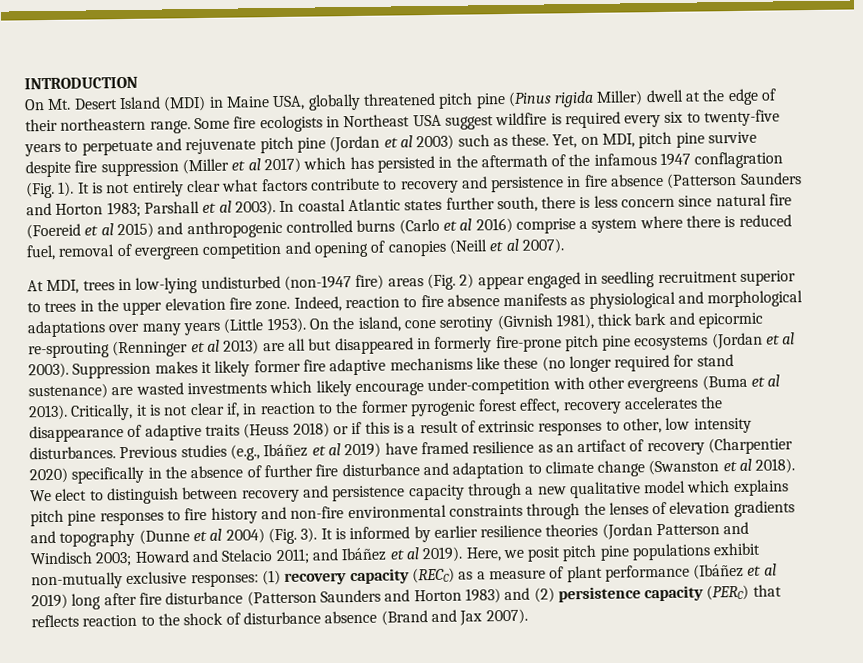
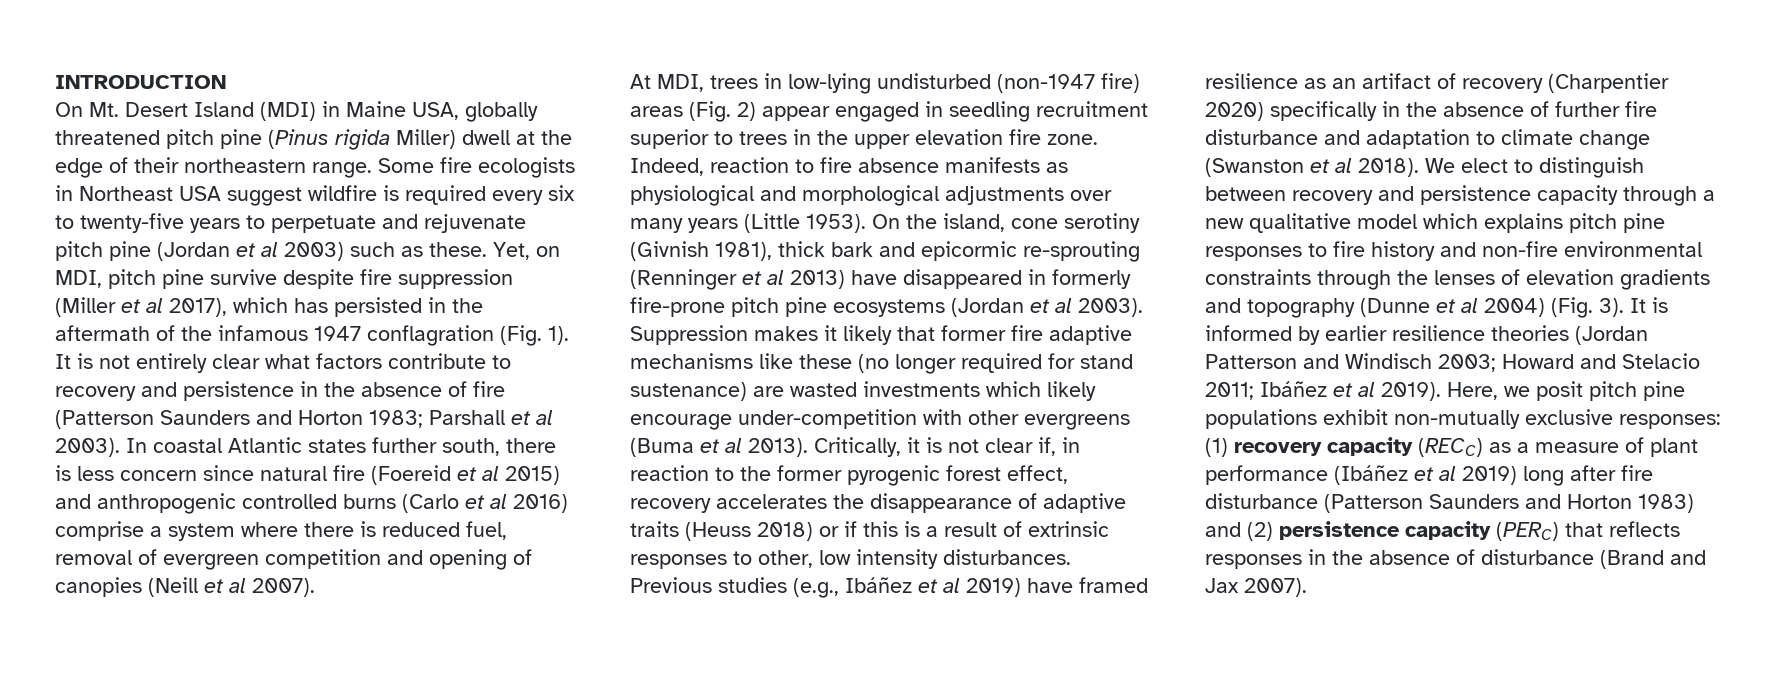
[263,157,301,174] 2017) -> [169,298,227,317] 2017),
[583,173,665,187] fire absence -> [324,381,505,397] the absence of fire
[27,320,106,338] adaptations -> [945,186,1064,205] adjustments
[262,338,333,352] are all but -> [851,270,897,285] have
(251, 368) none -> [897,326,935,341] that
[311,548,338,561] and -> (1254, 391) none
[82,612,224,627] reaction to the shock -> [1205,549,1450,569] responses in the absence
[324,610,378,624] absence -> (1594, 557) none

